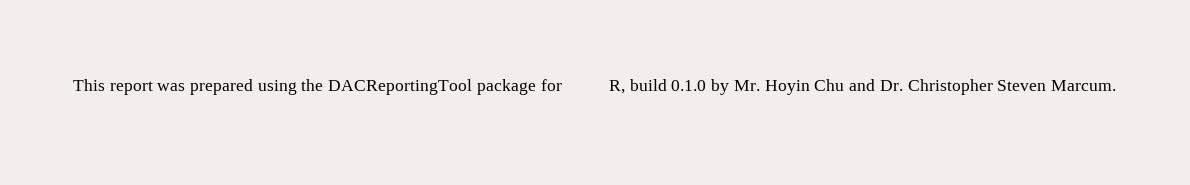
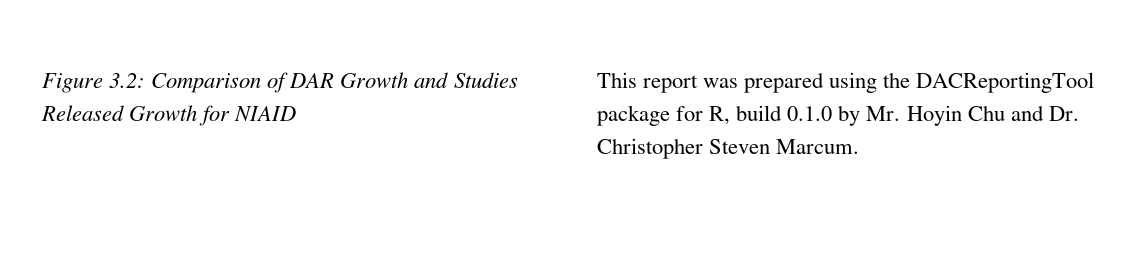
(72, 85) none -> [42,72,518,93] [41,105,297,126] Figure 3.2: Comparison of DAR Growth and Studies Released Growth for NIAID //

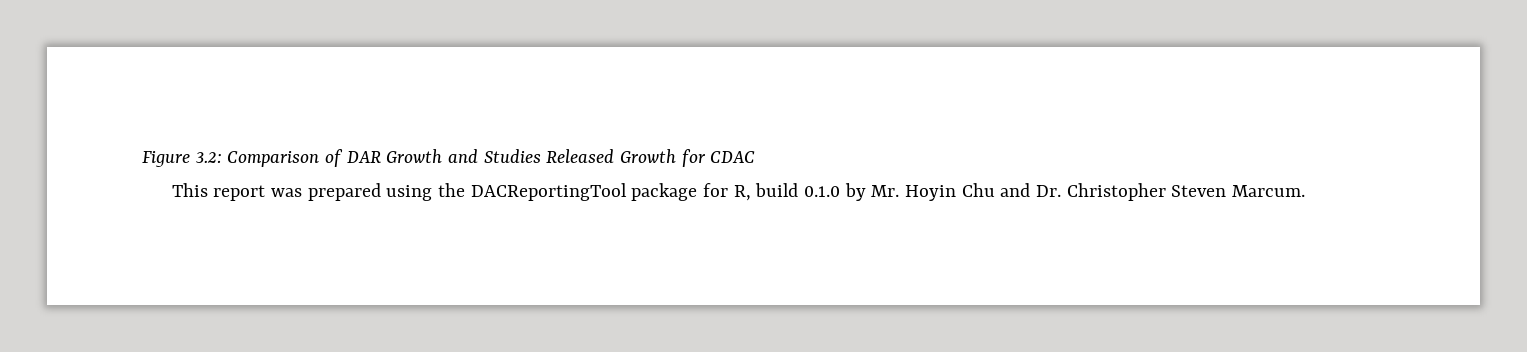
[234,106,297,121] NIAID -> [710,151,756,163] CDAC

